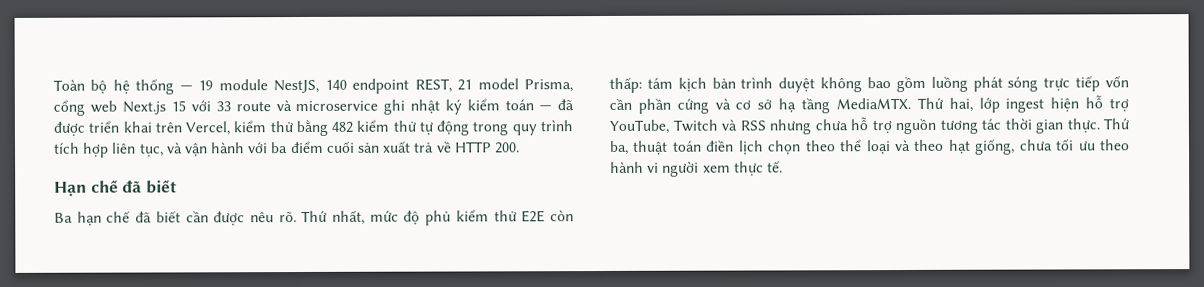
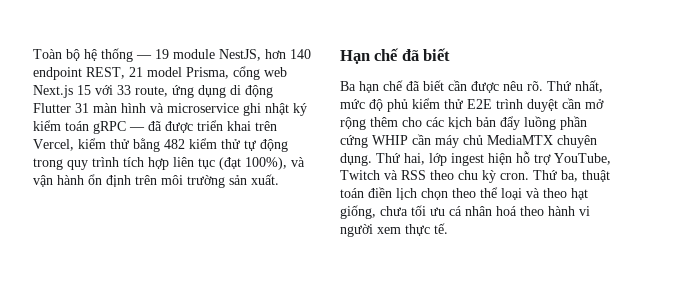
(320, 86) none -> [265,49,286,59] hơn
[235,101,271,112] route -> [135,85,273,98] [33,103,146,113] route, ứng dụng di động Flutter 31 màn hình
(535, 105) none -> [93,121,126,134] gRPC
[138,140,520,157] tục, và vận hành với ba điểm cuối sản xuất trả về HTTP 200. -> [198,157,305,170] [33,174,279,188] tục (đạt 100%), và vận hành ổn định trên môi trường sản xuất.
[549,210,574,222] [609,75,1129,93] [609,97,911,114] còn thấp: tám kịch bản trình duyệt không bao gồm luồng phát sóng trực tiếp vốn cần phần cứng và cơ sở hạ tầng MediaMTX. -> [496,98,604,112] [340,116,587,130] [340,134,597,148] [340,153,372,166] trình duyệt cần mở rộng thêm cho các kịch bản đẩy luồng phần cứng WHIP cần máy chủ MediaMTX chuyên dụng.
[769,117,1100,135] nhưng chưa hỗ trợ nguồn tương tác thời gian thực. -> [430,170,529,183] theo chu kỳ cron.
(1096, 146) none -> [449,206,517,216] cá nhân hoá

